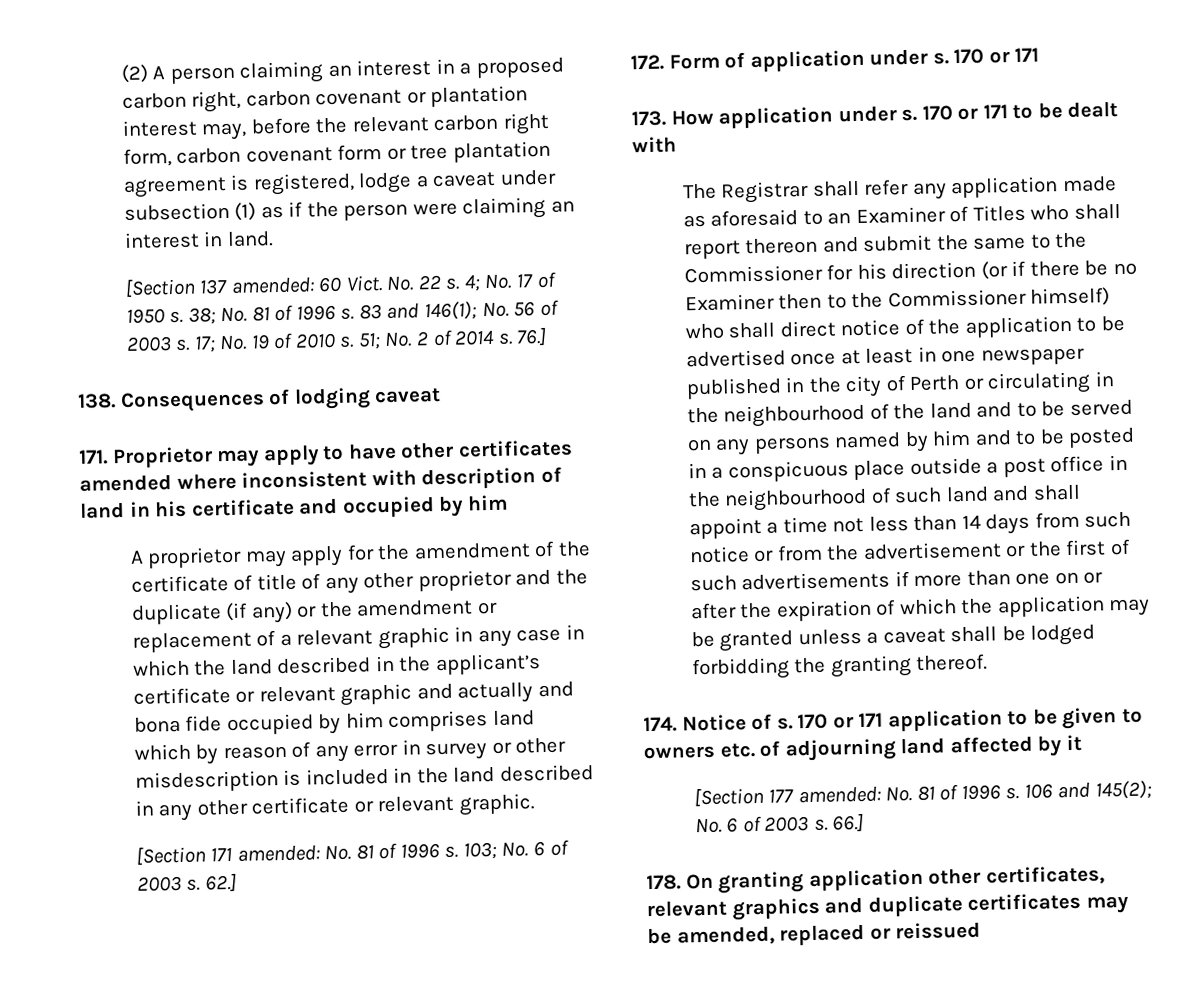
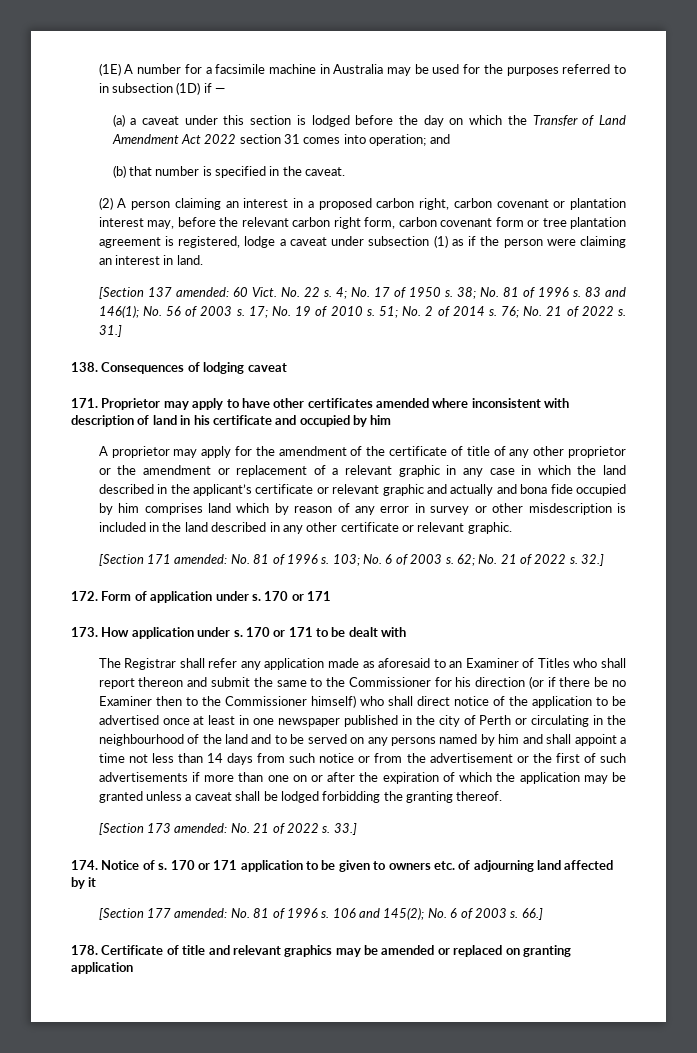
(120, 73) none -> [98,63,626,76] [98,82,226,95] [112,114,626,127] [111,134,450,146] [112,165,346,178] (1E) A number for a facsimile machine in Australia may be used for the purposes referred to in subsection (1D) if — // (a) a caveat under this section is lodged before the day on which the Transfer of Land Amendment Act 2022 section 31 comes into operation; and // (b) that number is specified in the caveat. //
[516,327,548,347] 76.] -> [501,306,626,318] [98,325,122,337] 76; No. 21 of 2022 s. 31.]
[515,569,588,586] [130,601,293,625] and the duplicate (if any) -> (627, 452) none
[204,873,237,893] 62.] -> [456,554,605,566] 62; No. 21 of 2022 s. 32.]
[1015,427,1136,448] [687,454,1128,483] [687,485,1030,512] to be posted in a conspicuous place outside a post office in the neighbourhood of such land and -> (543, 739) none
(989, 662) none -> [98,823,357,835] // [Section 173 amended: No. 21 of 2022 s. 33.]
[685,865,1105,894] [646,892,1129,921] [647,921,982,946] On granting application other certificates, relevant graphics and duplicate certificates may be amended, replaced or reissued -> [101,945,571,957] [71,962,133,974] Certificate of title and relevant graphics may be amended or replaced on granting application

